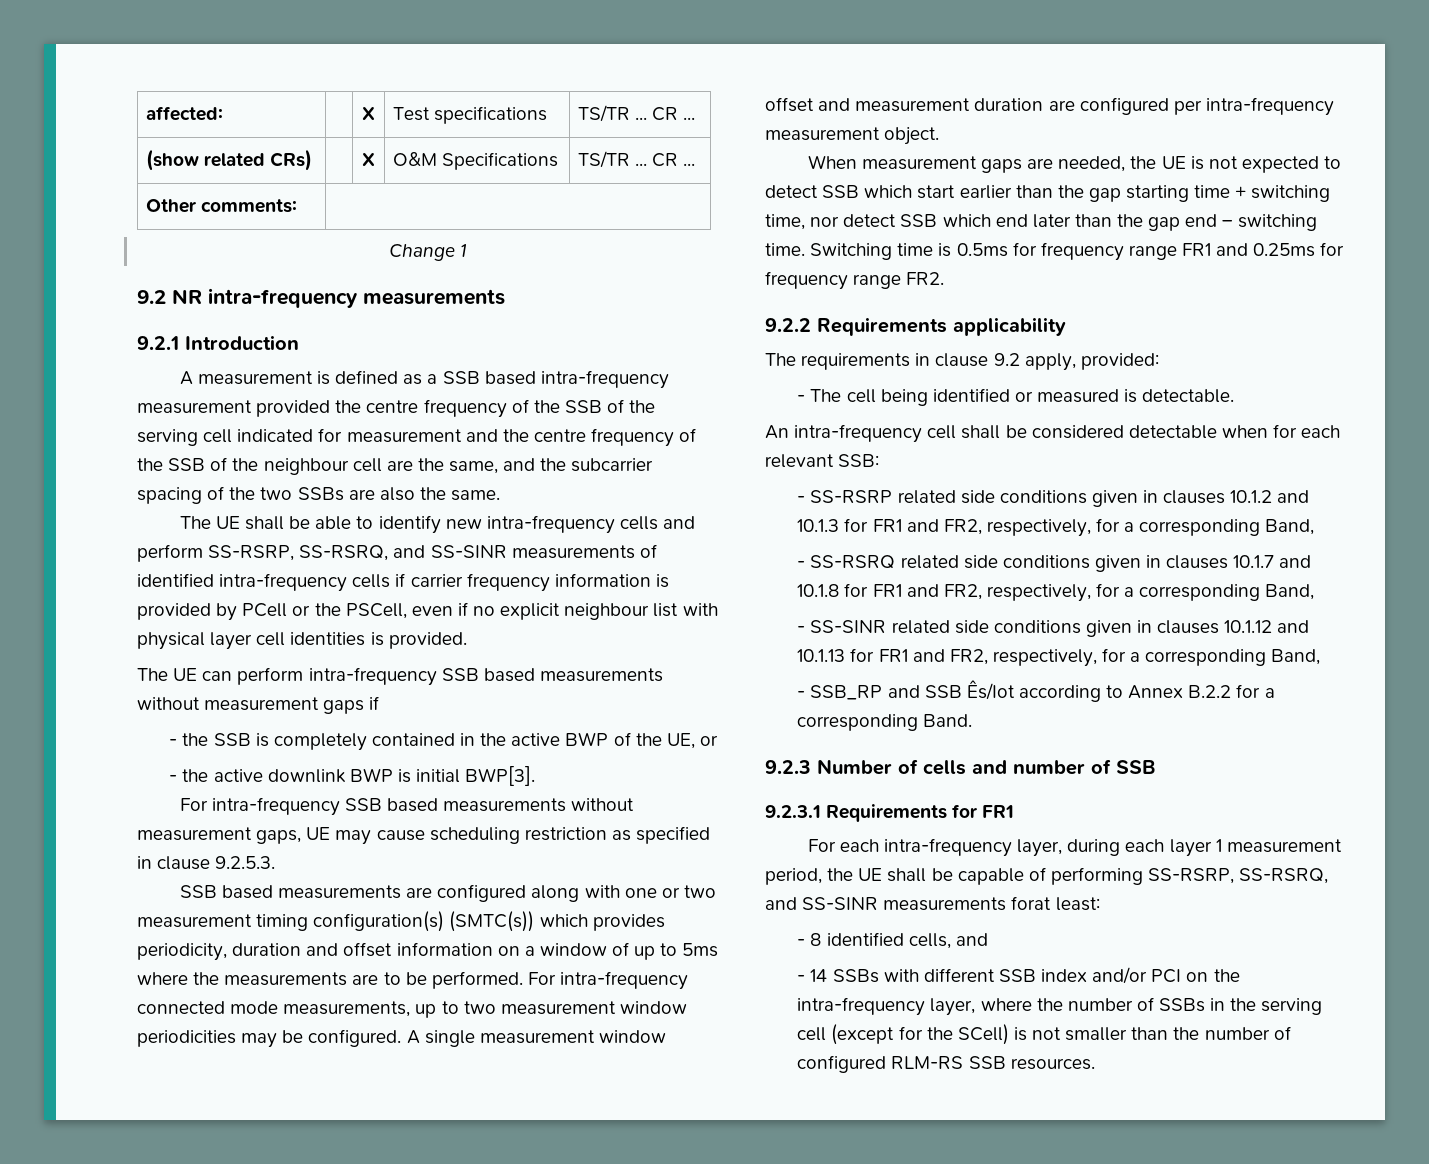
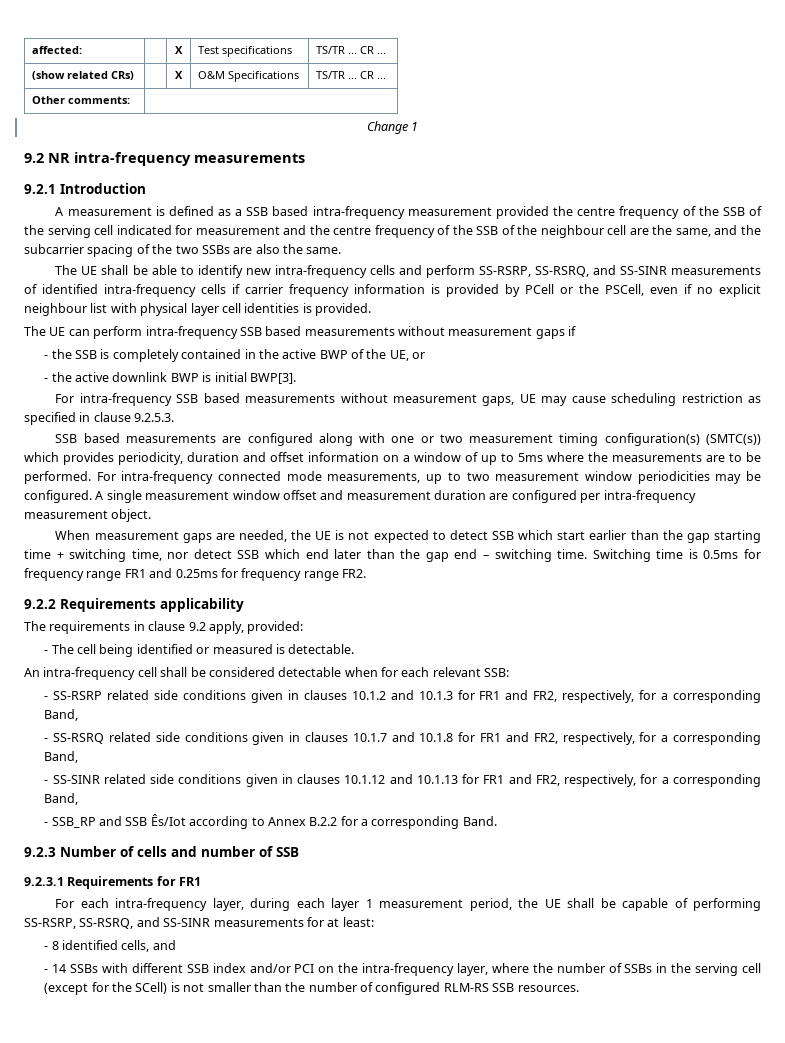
[1011,896,1052,910] forat -> [306,917,340,927] for at

